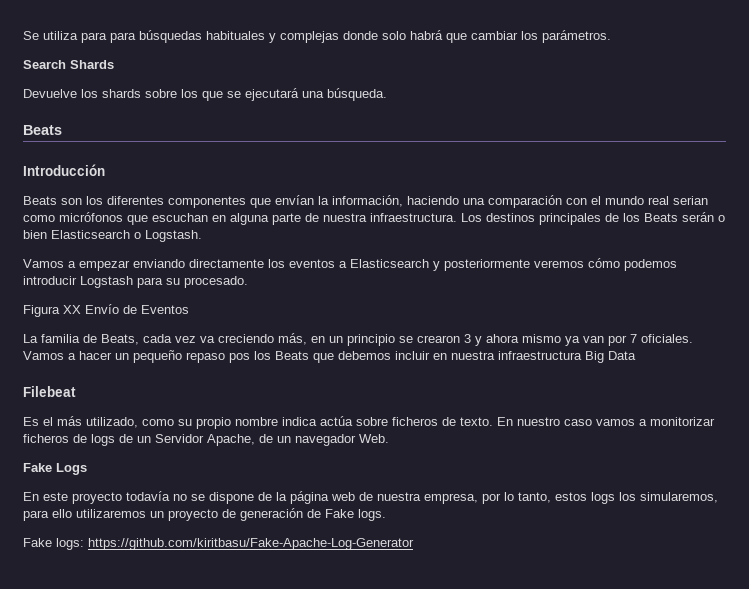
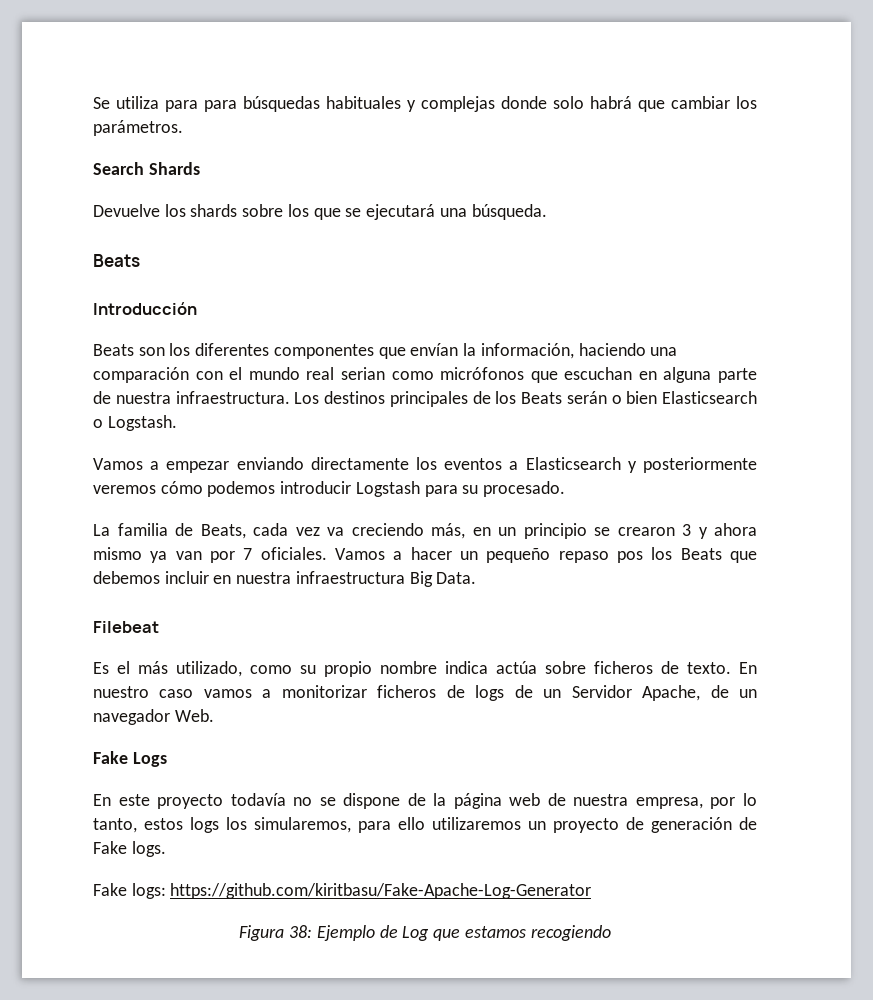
[23,304,189,317] // Figura XX Envío de Eventos -> (566, 489) none
[608,351,636,360] Data -> [436,572,477,584] Data.
(414, 544) none -> [239,925,611,941] // Figura 38: Ejemplo de Log que estamos recogiendo

